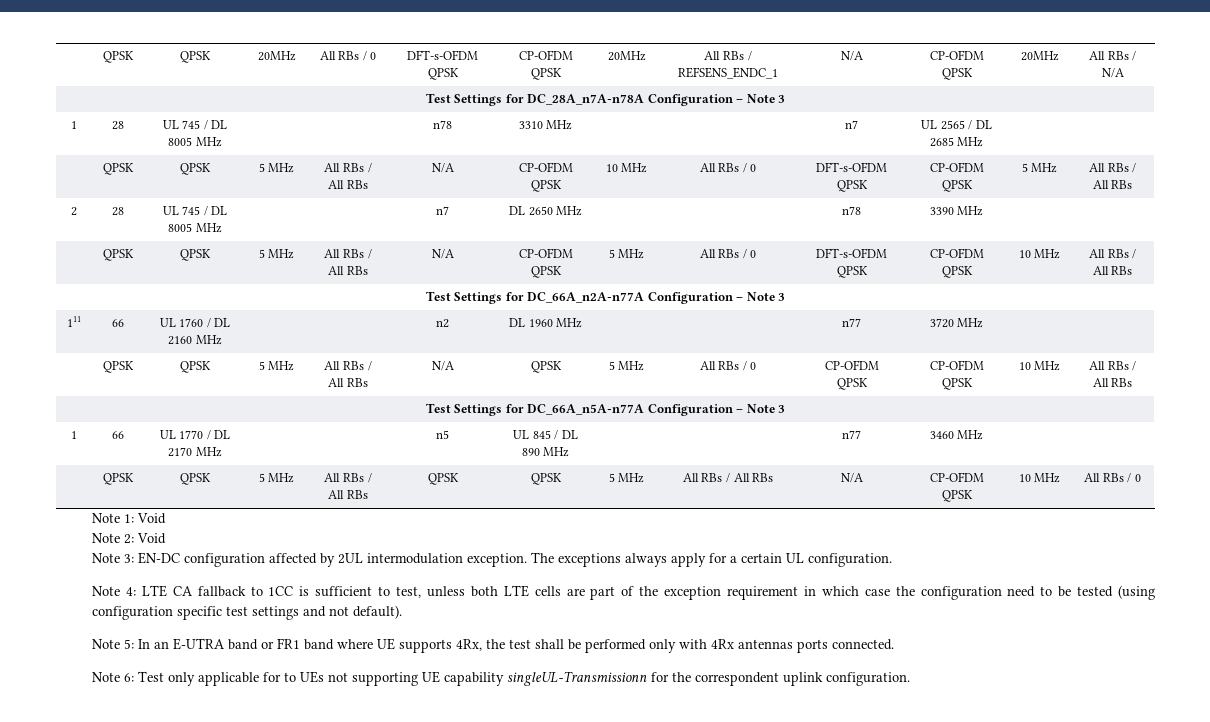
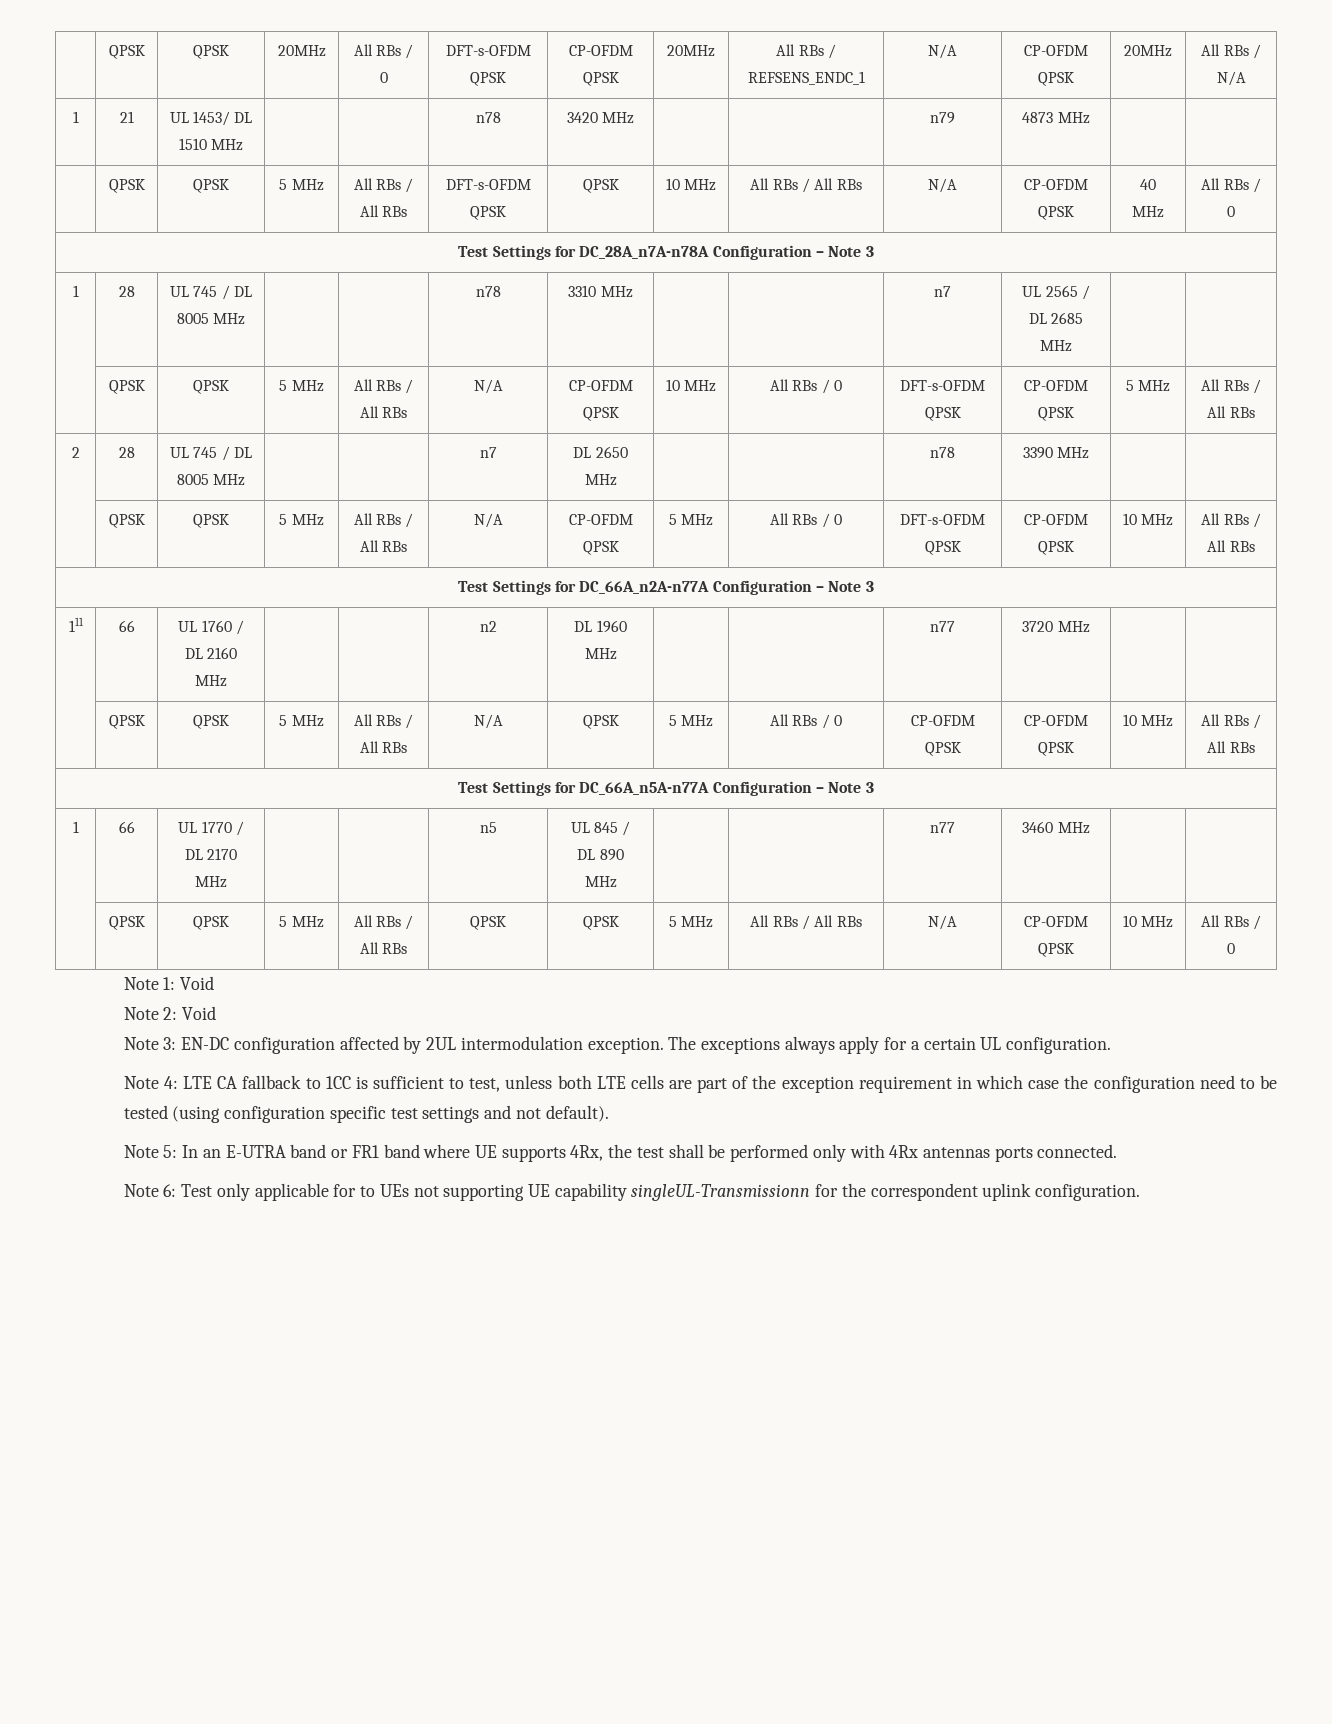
(1124, 73) none -> [72,111,79,123] [119,111,134,123] [169,111,253,126] [178,138,244,151] [475,112,501,123] [566,112,635,124] [930,112,955,124] [1022,112,1090,124] [108,179,145,193] [193,179,229,193] [279,179,324,191] [353,178,414,193] [359,205,408,217] [445,179,531,190] [470,206,506,220] [582,179,619,193] [665,178,717,191] [750,178,862,193] [928,178,957,193] [1024,179,1088,190] [1038,206,1074,220] [1140,179,1156,190] [1132,206,1164,218] [1201,178,1261,193] [1227,206,1235,217] // 1 | 21 | UL 1453/ DL 1510 MHz | | | n78 | 3420 MHz | | | n79 | 4873 MHz | | // | QPSK | QPSK | 5 MHz | All RBs / All RBs | DFT-s-OFDM QPSK | QPSK | 10 MHz | All RBs / All RBs | N/A | CP-OFDM QPSK | 40 MHz | All RBs / 0

